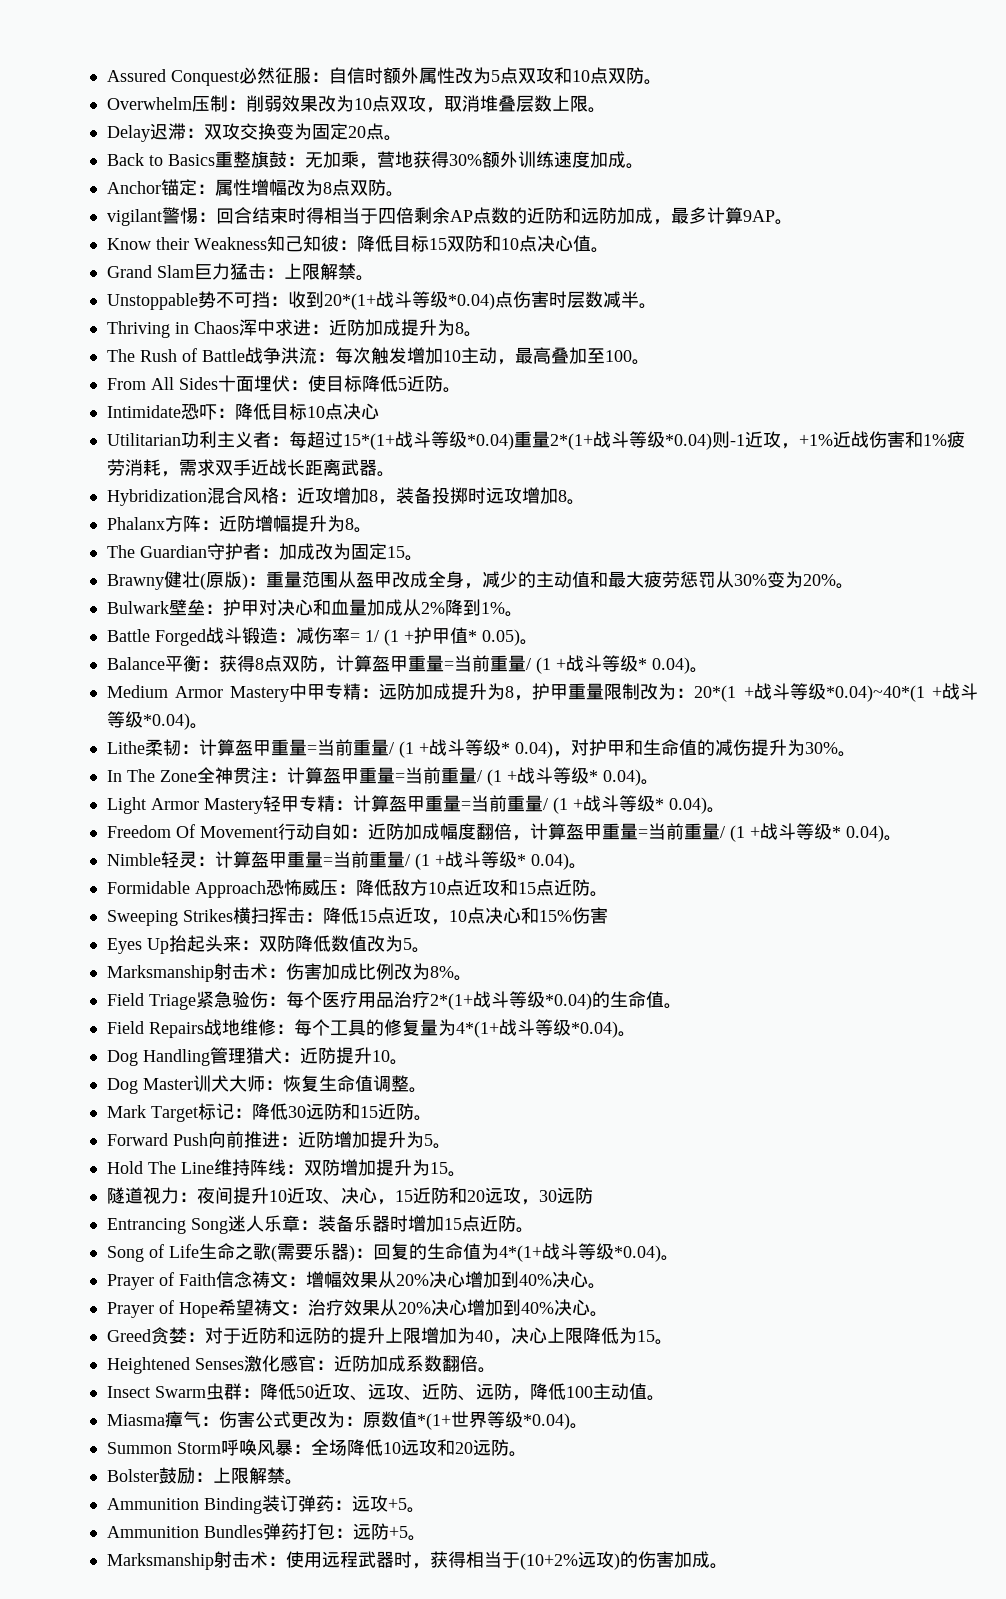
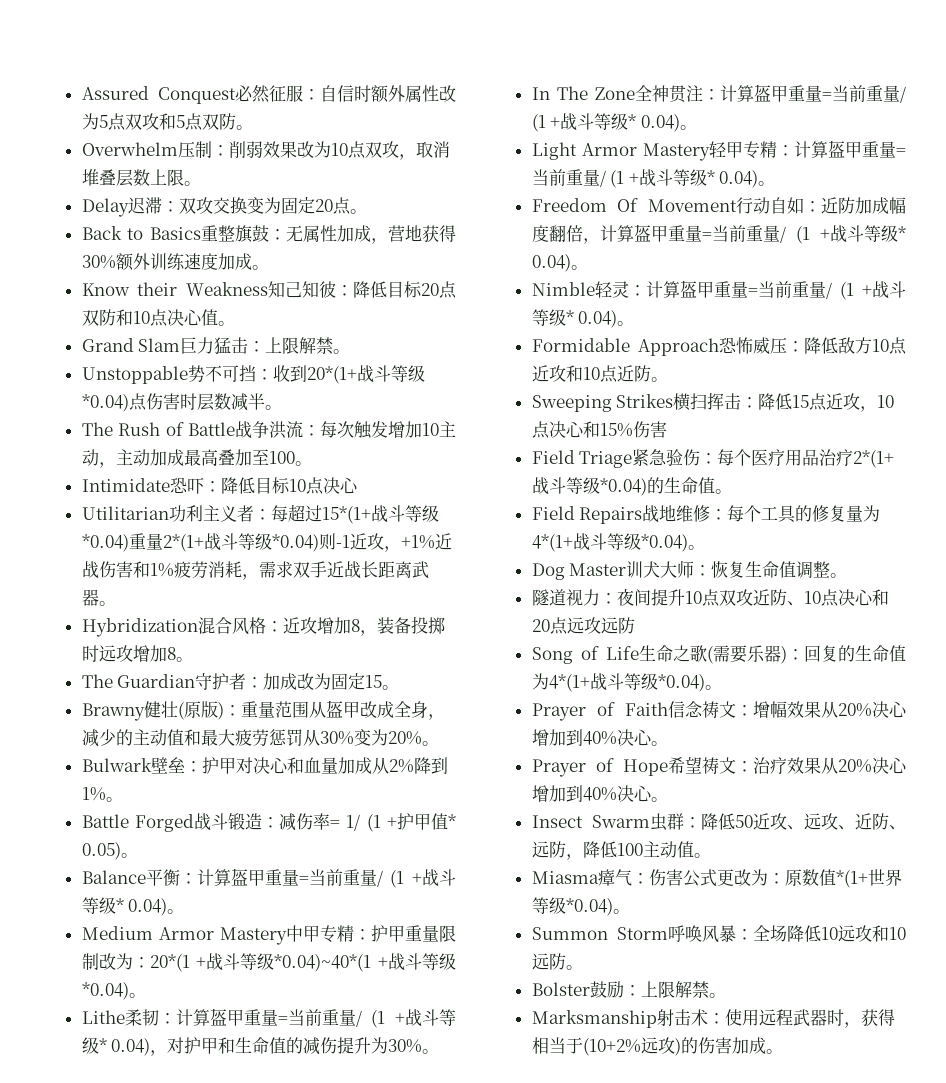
[571,70,590,82] 10 -> [175,115,185,128] 5
[322,151,359,168] 加乘 -> [303,225,371,242] 属性加成
[106,179,404,197] [106,207,793,226] // Anchor锚定：属性增幅改为8点双防。 // vigilant警惕：回合结束时得相当于四倍剩余AP点数的近防和远防加成，最多计算9AP。 -> (269, 267) none
[428,238,447,250] 15 -> [421,281,457,299] 20点
[106,319,482,338] // Thriving in Chaos浑中求进：近防加成提升为8。 -> (282, 407) none
(515, 362) none -> [115,449,184,466] 主动加成
[106,375,461,393] // From All Sides十面埋伏：使目标降低5近防。 -> (312, 463) none
[106,515,372,533] // Phalanx方阵：近防增幅提升为8。 -> (193, 659) none
[218,655,336,673] 获得8点双防， -> (197, 878) none
[379,683,533,701] 远防加成提升为8， -> (371, 934) none
[517,882,536,894] 15 -> [582,367,600,380] 10
[106,935,430,954] [106,963,472,982] // Eyes Up抬起头来：双防降低数值改为5。 // Marksmanship射击术：伤害加成比例改为8%。 -> (667, 429) none
[106,1047,408,1066] // Dog Handling管理猎犬：近防提升10。 -> (705, 547) none
[106,1103,432,1122] [106,1131,451,1149] [106,1159,466,1177] // Mark Target标记：降低30远防和15近防。 // Forward Push向前推进：近防增加提升为5。 // Hold The Line维持阵线：双防增加提升为15。 -> (848, 575) none
[286,1187,593,1205] [106,1215,534,1234] 近攻、决心，15近防和20远攻，30远防 // Entrancing Song迷人乐章：装备乐器时增加15点近防。 -> [701,589,889,607] [531,617,635,635] 点双攻近防、10点决心和20点远攻远防
[106,1327,673,1345] [106,1355,496,1374] // Greed贪婪：对于近防和远防的提升上限增加为40，决心上限降低为15。 // Heightened Senses激化感官：近防加成系数翻倍。 -> (668, 799) none
[454,1442,473,1454] 20 -> [889,927,906,940] 10
[106,1495,425,1514] [106,1523,426,1541] // Ammunition Binding装订弹药：远攻+5。 // Ammunition Bundles弹药打包：远防+5。 -> (726, 995) none

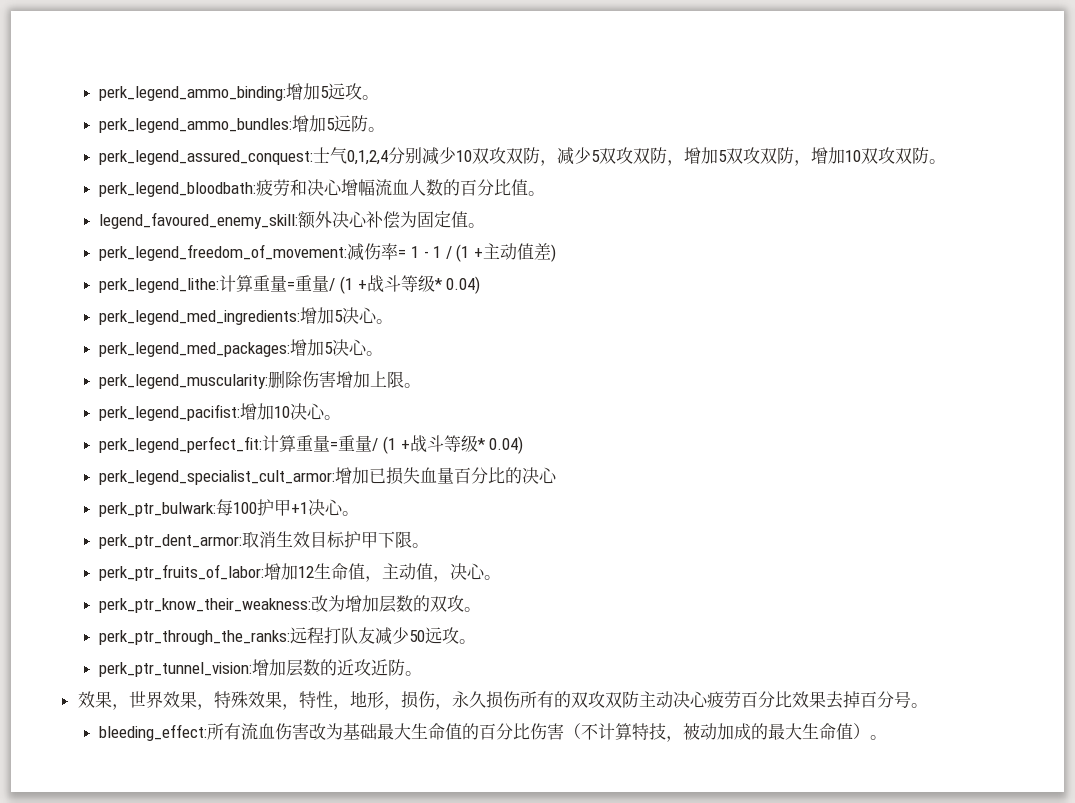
[81,85,456,104] [81,113,253,131] [81,141,450,160] [81,169,201,187] [81,197,367,217] [81,225,456,244] [81,253,269,271] [81,281,457,299] [81,309,235,327] [81,337,351,355] [81,365,425,384] [81,393,282,412] [81,421,457,439] [81,449,312,468] [81,477,358,495] [81,504,439,524] [81,533,452,552] [81,561,429,580] [81,589,116,606] [81,616,445,637] [81,645,193,662] [81,673,400,690] [81,700,445,721] [81,729,439,747] [81,757,448,774] [81,787,123,802] [81,813,456,832] [81,842,138,860] [81,868,456,888] [81,897,185,916] [81,925,456,945] [81,953,456,972] [81,982,146,1000] [81,1008,456,1028] [81,1037,440,1056] [531,84,906,103] [531,113,697,132] [531,140,906,161] [531,169,776,188] [531,197,906,214] [531,224,906,244] [531,254,588,272] [531,280,906,300] [531,309,635,328] [531,337,907,356] [531,365,668,383] [531,392,895,412] [531,421,667,439] [531,449,895,468] [531,477,732,496] [531,505,881,524] [531,533,705,552] [531,560,848,580] [531,589,889,607] [531,617,635,635] [531,645,906,664] [531,673,722,692] [531,701,907,721] [531,729,668,746] [531,756,907,777] [531,785,668,802] [531,813,906,831] [531,841,711,860] [531,869,902,888] [531,897,630,916] [531,925,906,943] [531,953,583,970] [531,981,726,999] [531,1009,895,1028] [531,1037,766,1056] Assured Conquest必然征服：自信时额外属性改为5点双攻和5点双防。 // Overwhelm压制：削弱效果改为10点双攻，取消堆叠层数上限。 // Delay迟滞：双攻交换变为固定20点。 // Back to Basics重整旗鼓：无属性加成，营地获得30%额外训练速度加成。 // Know their Weakness知己知彼：降低目标20点双防和10点决心值。 // Grand Slam巨力猛击：上限解禁。 // Unstoppable势不可挡：收到20*(1+战斗等级*0.04)点伤害时层数减半。 // The Rush of Battle战争洪流：每次触发增加10主动，主动加成最高叠加至100。 // Intimidate恐吓：降低目标10点决心 // Utilitarian功利主义者：每超过15*(1+战斗等级*0.04)重量2*(1+战斗等级*0.04)则-1近攻，+1%近战伤害和1%疲劳消耗，需求双手近战长距离武器。 // Hybridization混合风格：近攻增加8，装备投掷时远攻增加8。 // The Guardian守护者：加成改为固定15。 // Brawny健壮(原版)：重量范围从盔甲改成全身，减少的主动值和最大疲劳惩罚从30%变为20%。 // Bulwark壁垒：护甲对决心和血量加成从2%降到1%。 // Battle Forged战斗锻造：减伤率= 1/ (1 +护甲值* 0.05)。 // Balance平衡：计算盔甲重量=当前重量/ (1 +战斗等级* 0.04)。 // Medium Armor Mastery中甲专精：护甲重量限制改为：20*(1 +战斗等级*0.04)~40*(1 +战斗等级*0.04)。 // Lithe柔韧：计算盔甲重量=当前重量/ (1 +战斗等级* 0.04)，对护甲和生命值的减伤提升为30%。 // In The Zone全神贯注：计算盔甲重量=当前重量/ (1 +战斗等级* 0.04)。 // Light Armor Mastery轻甲专精：计算盔甲重量=当前重量/ (1 +战斗等级* 0.04)。 // Freedom Of Movement行动自如：近防加成幅度翻倍，计算盔甲重量=当前重量/ (1 +战斗等级* 0.04)。 // Nimble轻灵：计算盔甲重量=当前重量/ (1 +战斗等级* 0.04)。 // Formidable Approach恐怖威压：降低敌方10点近攻和10点近防。 // Sweeping Strikes横扫挥击：降低15点近攻，10点决心和15%伤害 // Field Triage紧急验伤：每个医疗用品治疗2*(1+战斗等级*0.04)的生命值。 // Field Repairs战地维修：每个工具的修复量为4*(1+战斗等级*0.04)。 // Dog Master训犬大师：恢复生命值调整。 // 隧道视力：夜间提升10点双攻近防、10点决心和20点远攻远防 // Song of Life生命之歌(需要乐器)：回复的生命值为4*(1+战斗等级*0.04)。 // Prayer of Faith信念祷文：增幅效果从20%决心增加到40%决心。 // Prayer of Hope希望祷文：治疗效果从20%决心增加到40%决心。 // Insect Swarm虫群：降低50近攻、远攻、近防、远防，降低100主动值。 // Miasma瘴气：伤害公式更改为：原数值*(1+世界等级*0.04)。 // Summon Storm呼唤风暴：全场降低10远攻和10远防。 // Bolster鼓励：上限解禁。 // Marksmanship射击术：使用远程武器时，获得相当于(10+2%远攻)的伤害加成 -> [99,83,380,101] [99,115,386,133] [99,147,947,166] [99,179,546,197] [99,211,486,229] [99,243,556,262] [99,275,481,294] [99,307,394,325] [99,339,384,357] [99,370,422,389] [99,403,342,421] [99,435,524,454] [99,467,558,485] [99,499,360,517] [99,531,430,549] [99,563,502,582] [99,595,482,613] [99,627,477,645] [99,659,423,677] [77,691,928,710] [99,723,871,742] perk_legend_ammo_binding:增加5远攻。 // perk_legend_ammo_bundles:增加5远防。 // perk_legend_assured_conquest:士气0,1,2,4分别减少10双攻双防，减少5双攻双防，增加5双攻双防，增加10双攻双防。 // perk_legend_bloodbath:疲劳和决心增幅流血人数的百分比值。 // legend_favoured_enemy_skill:额外决心补偿为固定值。 // perk_legend_freedom_of_movement:减伤率= 1 - 1 / (1 +主动值差) // perk_legend_lithe:计算重量=重量/ (1 +战斗等级* 0.04) // perk_legend_med_ingredients:增加5决心。 // perk_legend_med_packages:增加5决心。 // perk_legend_muscularity:删除伤害增加上限。 // perk_legend_pacifist:增加10决心。 // perk_legend_perfect_fit:计算重量=重量/ (1 +战斗等级* 0.04) // perk_legend_specialist_cult_armor:增加已损失血量百分比的决心 // perk_ptr_bulwark:每100护甲+1决心。 // perk_ptr_dent_armor:取消生效目标护甲下限。 // perk_ptr_fruits_of_labor:增加12生命值，主动值，决心。 // perk_ptr_know_their_weakness:改为增加层数的双攻。 // perk_ptr_through_the_ranks:远程打队友减少50远攻。 // perk_ptr_tunnel_vision:增加层数的近攻近防。 // 效果，世界效果，特殊效果，特性，地形，损伤，永久损伤所有的双攻双防主动决心疲劳百分比效果去掉百分号。 // bleeding_effect:所有流血伤害改为基础最大生命值的百分比伤害（不计算特技，被动加成的最大生命值）

